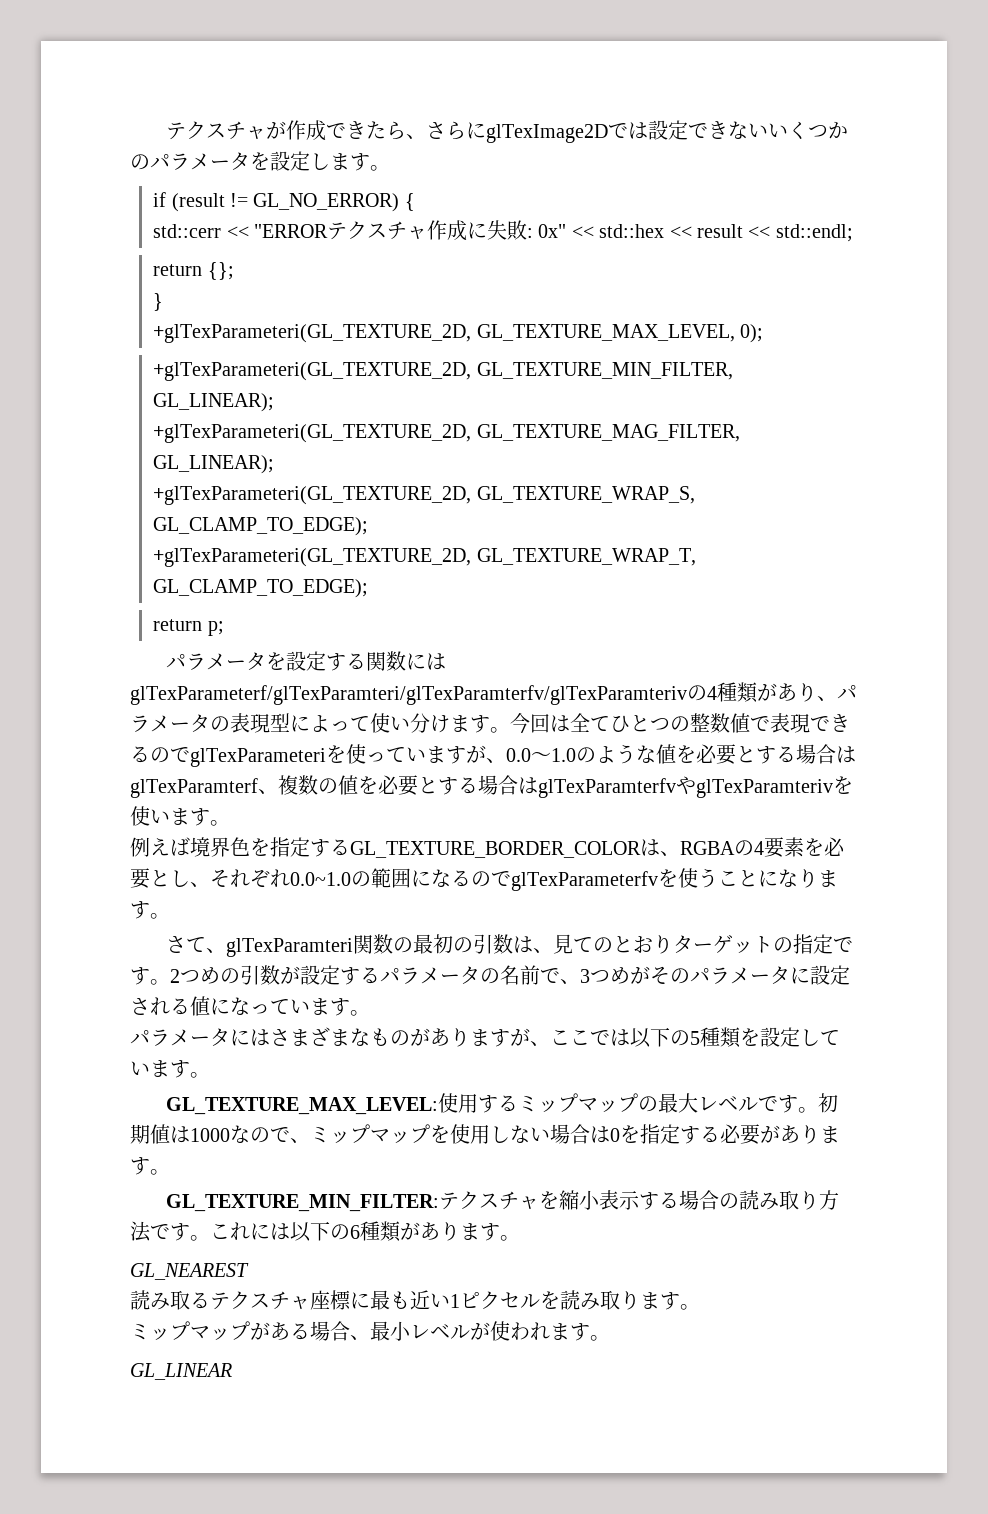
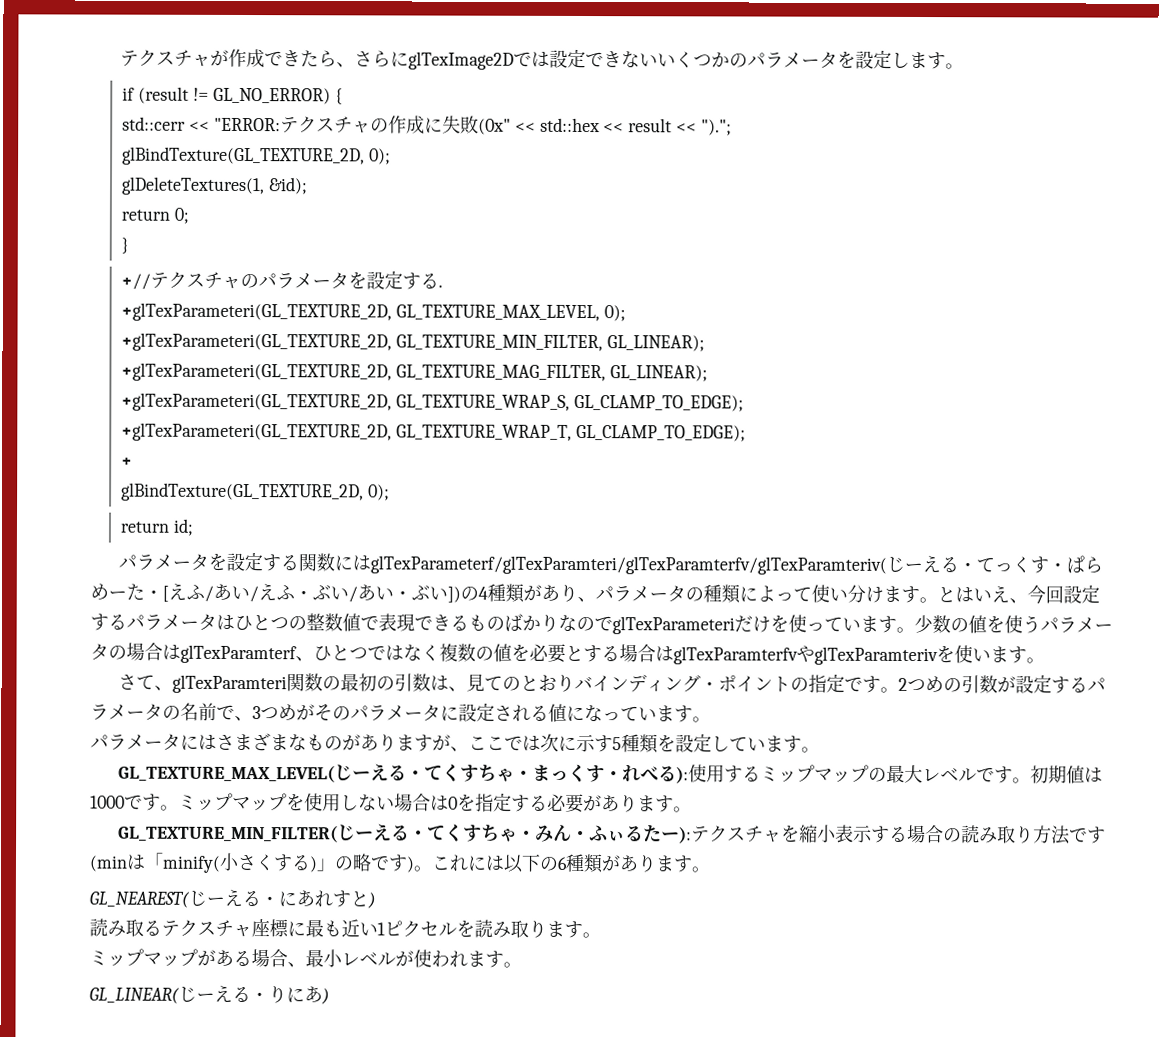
[253,221,427,240] "ERRORテクスチャ -> [213,116,389,134] "ERROR:テクスチャの
[526,224,567,238] : 0x" -> [477,118,511,135] (0x"
[775,224,853,242] [153,262,234,280] std::endl; // return {}; -> [701,119,733,136] [122,146,392,166] [121,176,309,196] [121,207,190,224] ")."; // glBindTexture(GL_TEXTURE_2D, 0); // glDeleteTextures(1, &id); // return 0;
(164, 302) none -> [121,270,444,290] // +//テクスチャのパラメータを設定する.
[153,619,224,636] // return p; -> [121,457,134,467] [121,482,391,502] [120,518,195,536] // + // glBindTexture(GL_TEXTURE_2D, 0); // return id;
[130,685,687,705] glTexParameterf/glTexParamteri/glTexParamterfv/glTexParamteriv -> [370,555,1104,575] [90,582,461,603] glTexParameterf/glTexParamteri/glTexParamterfv/glTexParamteriv(じーえる・てっくす・ぱらめーた・[えふ/あい/えふ・ぶい/あい・ぶい])
[230,713,290,733] 表現型 -> [703,584,741,604] 種類
[510,713,610,734] 今回は全て -> [937,584,1100,605] [90,613,235,631] とはいえ、今回設定するパラメータは
(150, 754) none -> [468,613,577,632] ものばかりな
(326, 757) none -> [734,615,771,633] だけ
[466,744,856,765] [130,778,278,798] が、0.0～1.0のような値を必要とする場合はglTexParamterf、 -> [896,614,1113,634] [90,642,440,664] 。少数の値を使うパラメータの場合はglTexParamterf、ひとつではなく
[130,837,845,858] [130,868,838,891] [130,901,170,919] // 例えば境界色を指定するGL_TEXTURE_BORDER_COLORは、RGBAの4要素を必要とし、それぞれ0.0~1.0の範囲になるのでglTexParameterfvを使うことになります。 -> (1045, 660) none
[673,935,754,954] ターゲッ -> [574,674,774,693] バインディング・ポイン
[630,1027,690,1048] 以下の -> [540,733,613,753] 次に示す
[166,1097,439,1115] GL_TEXTURE_MAX_LEVEL: -> [118,763,690,784] GL_TEXTURE_MAX_LEVEL(じーえる・てくすちゃ・まっくす・れべる):
[230,1125,310,1143] なので、 -> [124,793,179,811] です。
[166,1194,440,1212] GL_TEXTURE_MIN_FILTER: -> [118,823,693,844] GL_TEXTURE_MIN_FILTER(じーえる・てくすちゃ・みん・ふぃるたー):
(190, 1232) none -> [89,852,415,873] (minは「minify(小さくする)」の略です)
[130,1263,249,1280] GL_NEAREST -> [89,888,376,909] GL_NEAREST(じーえる・にあれすと)
[130,1363,232,1380] GL_LINEAR -> [89,984,330,1005] GL_LINEAR(じーえる・りにあ)

